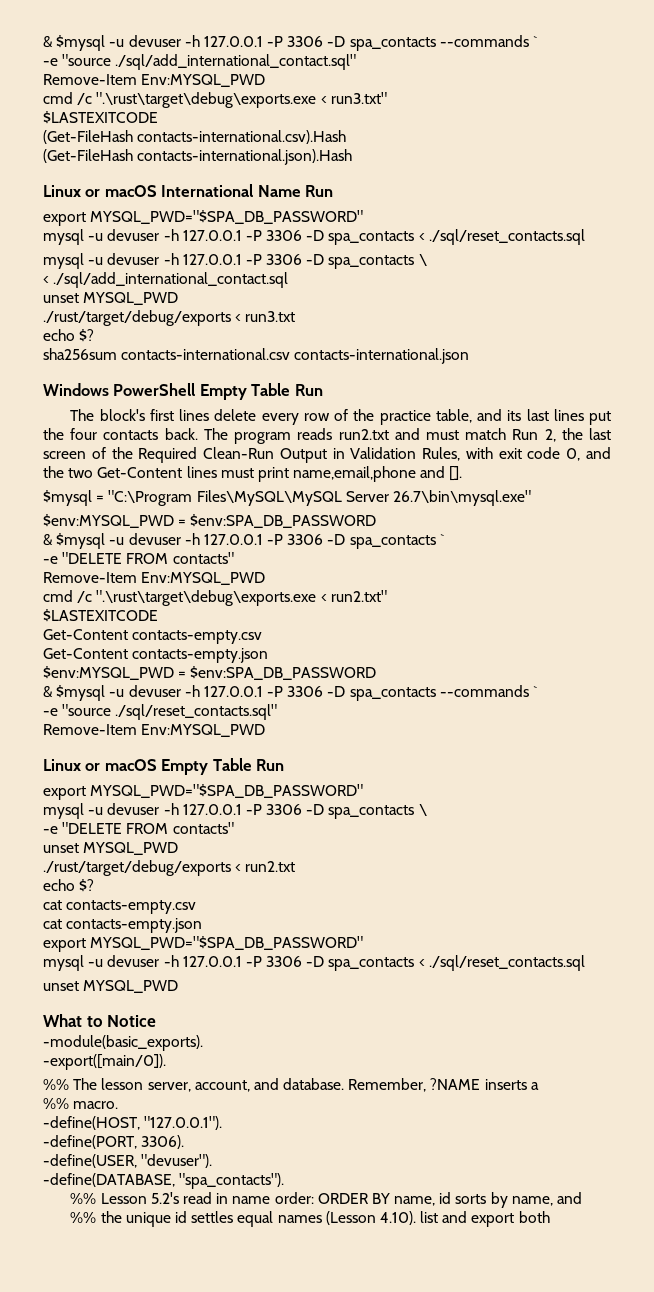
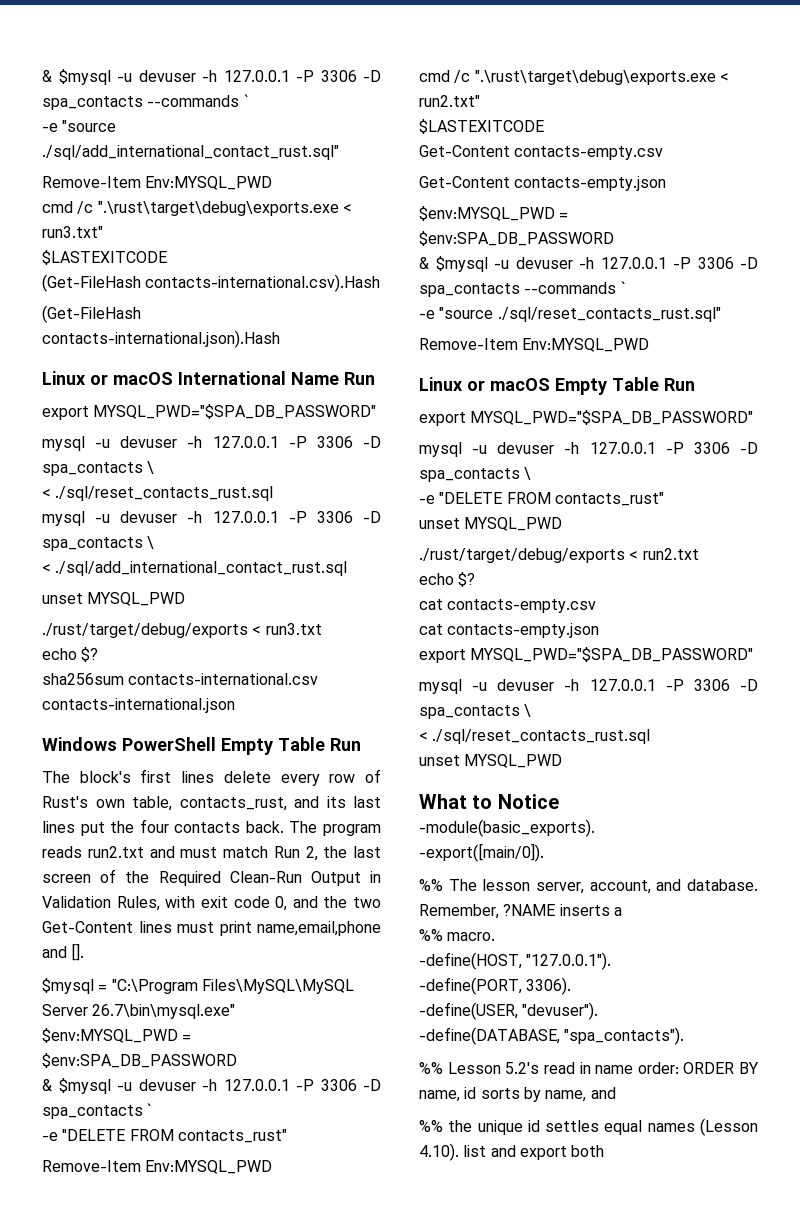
[115,54,357,70] ./sql/add_international_contact.sql" -> [42,145,339,160] ./sql/add_international_contact_rust.sql"
[418,229,585,245] < ./sql/reset_contacts.sql -> [147,461,155,474] [42,486,274,501] \ // < ./sql/reset_contacts_rust.sql
[53,272,289,288] ./sql/add_international_contact.sql -> [55,561,348,576] ./sql/add_international_contact_rust.sql
[353,409,472,425] the practice table, -> [42,796,287,811] Rust's own table, contacts_rust,
[172,552,234,564] contacts" -> [177,1129,287,1143] contacts_rust"
[115,704,278,720] ./sql/reset_contacts.sql" -> [497,307,721,322] ./sql/reset_contacts_rust.sql"
[172,822,234,834] contacts" -> [554,492,664,506] contacts_rust"
[418,955,585,971] < ./sql/reset_contacts.sql -> [524,704,532,717] [419,729,651,744] \ // < ./sql/reset_contacts_rust.sql

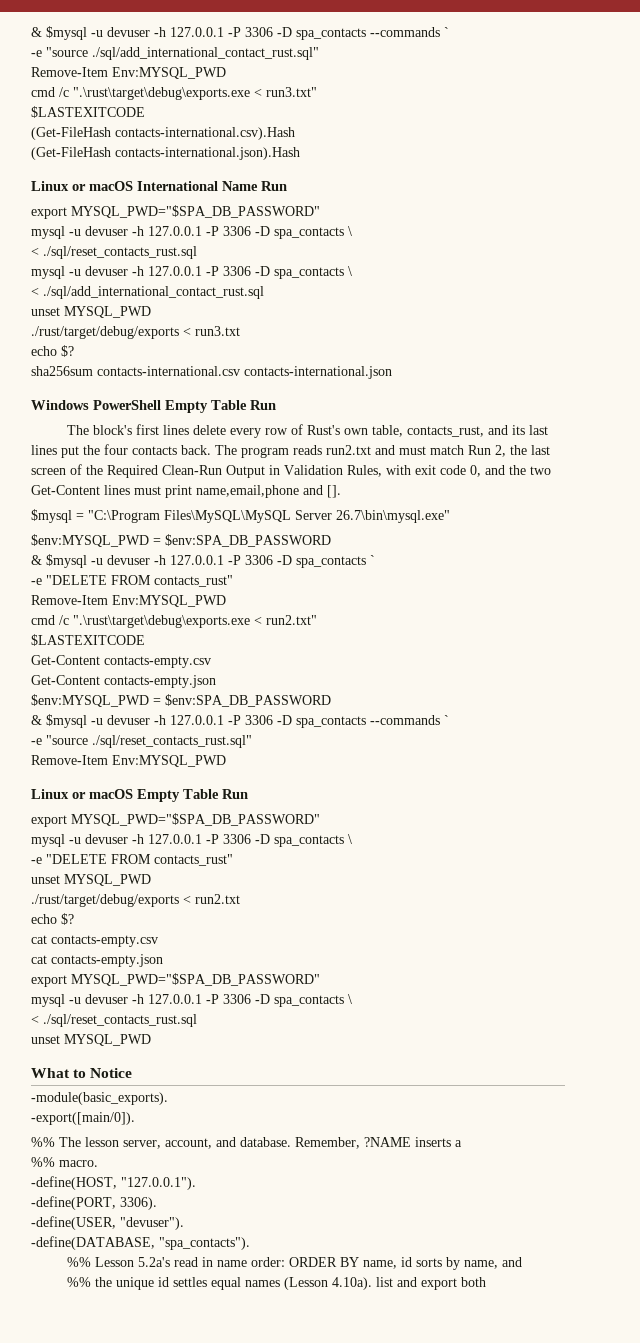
[505,1062,540,1074] 5.2's -> [138,1257,171,1267] 5.2a's
[419,1143,459,1161] 4.10). -> [332,1277,373,1290] 4.10a).

